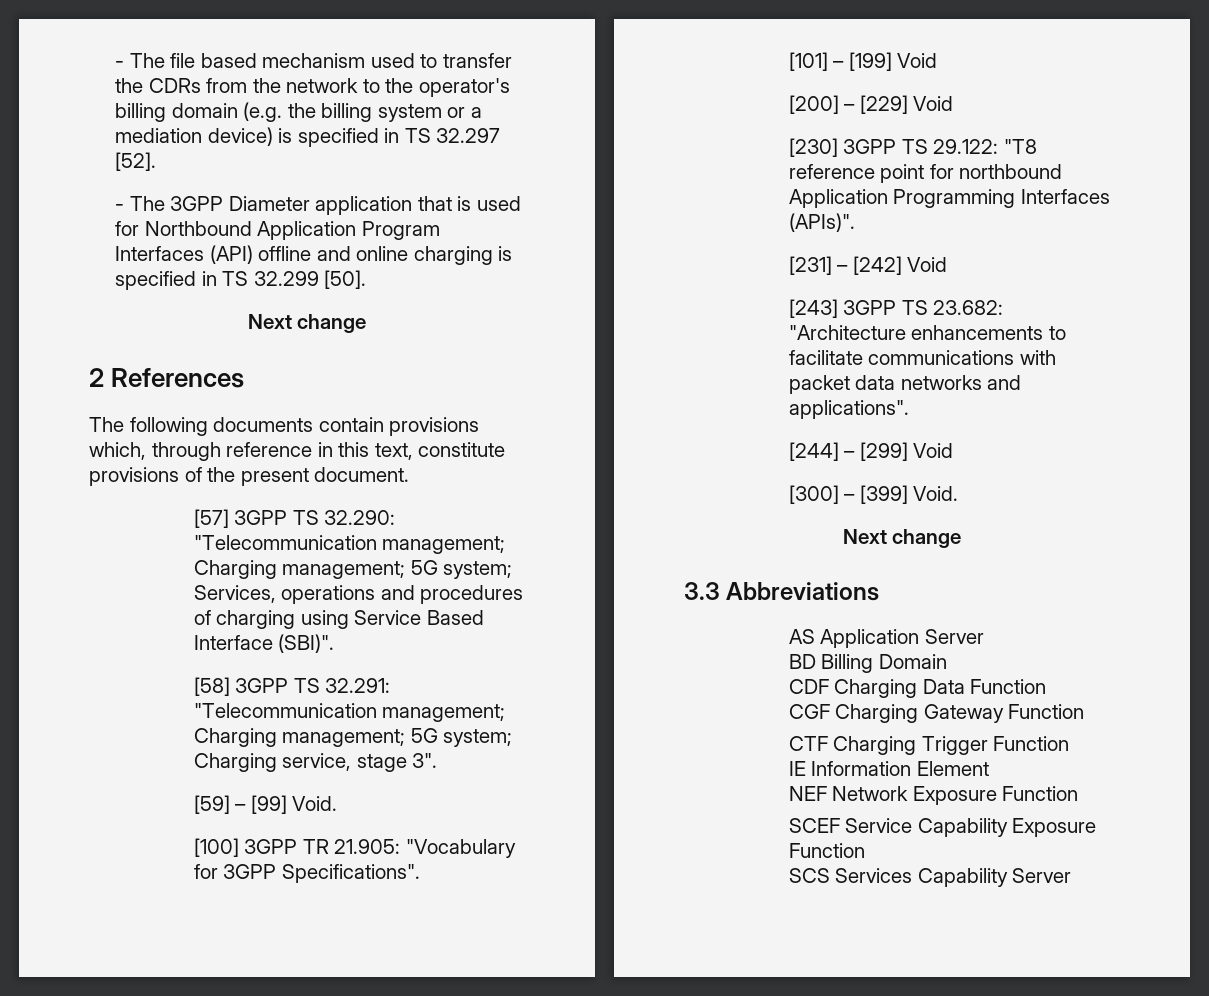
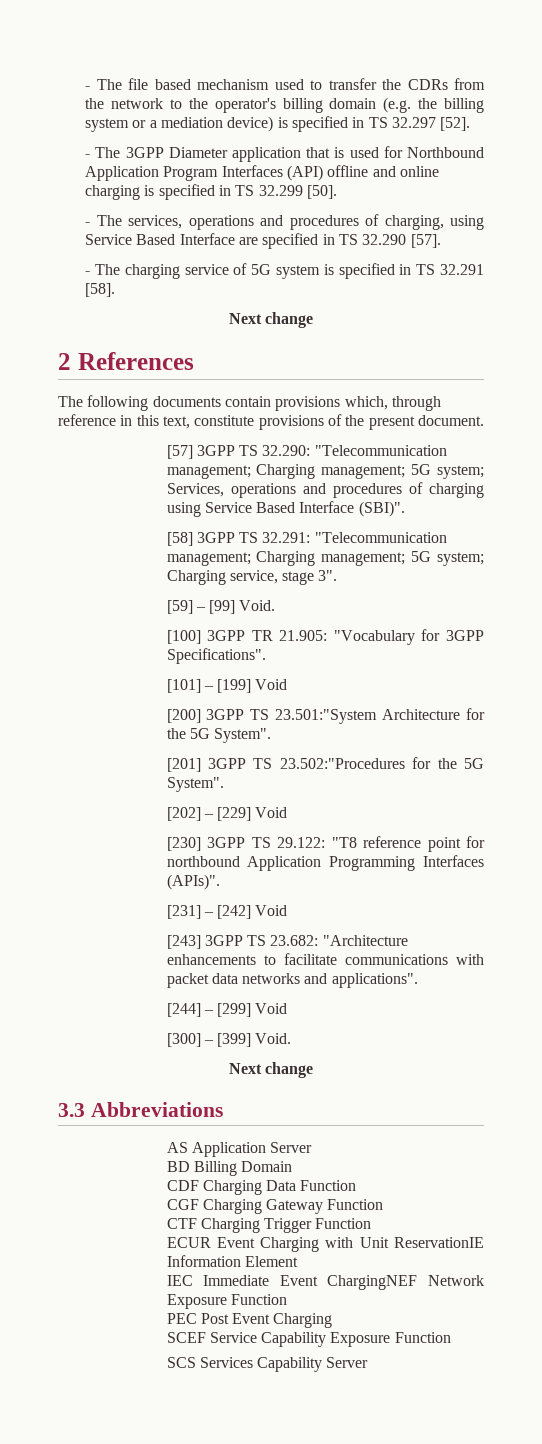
(367, 279) none -> [85,214,484,230] [85,233,441,249] [85,263,484,279] [85,283,116,297] // - The services, operations and procedures of charging, using Service Based Interface are specified in TS 32.290 [57]. // - The charging service of 5G system is specified in TS 32.291 [58].
(839, 104) none -> [206,708,485,724] [166,728,272,743] [166,757,484,772] [166,777,224,792] [166,807,201,821] 3GPP TS 23.501:"System Architecture for the 5G System". // [201] 3GPP TS 23.502:"Procedures for the 5G System". // [202]
[788,761,989,776] [788,786,827,801] IE Information Element // NEF -> [166,1237,484,1252] [166,1255,298,1267] [166,1275,418,1290] ECUR Event Charging with Unit ReservationIE Information Element // IEC Immediate Event ChargingNEF
(1079, 793) none -> [166,1313,333,1328] // PEC Post Event Charging

